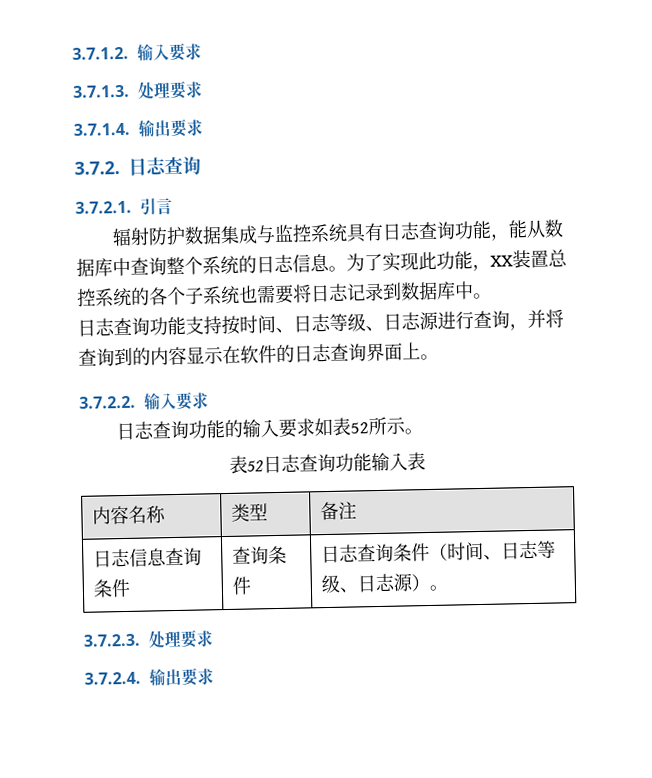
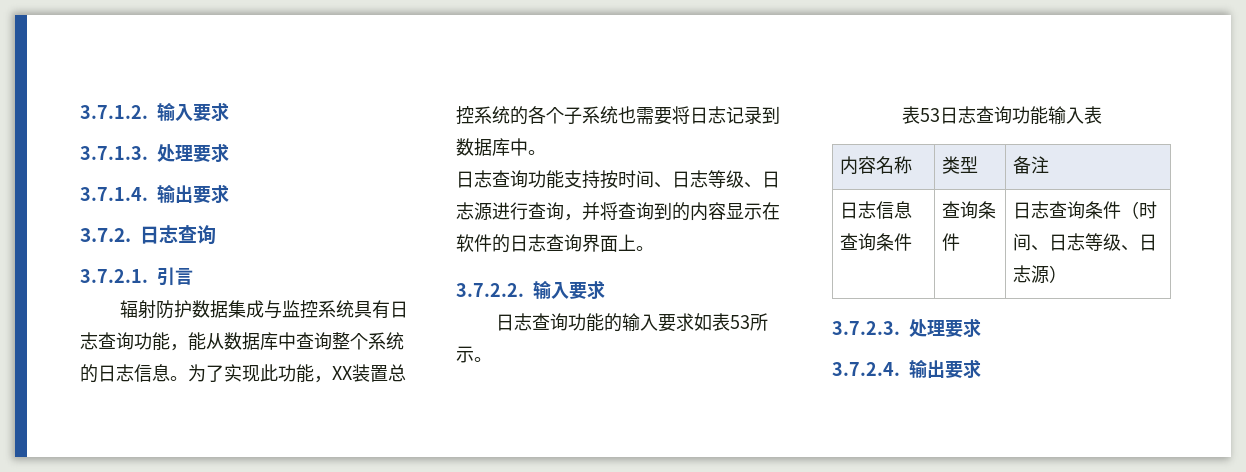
[350,422,370,434] 52 -> [729,315,750,329] 53
[246,460,264,472] 52 -> [919,108,940,122] 53
[429,584,449,591] 。 -> (1067, 274) none

